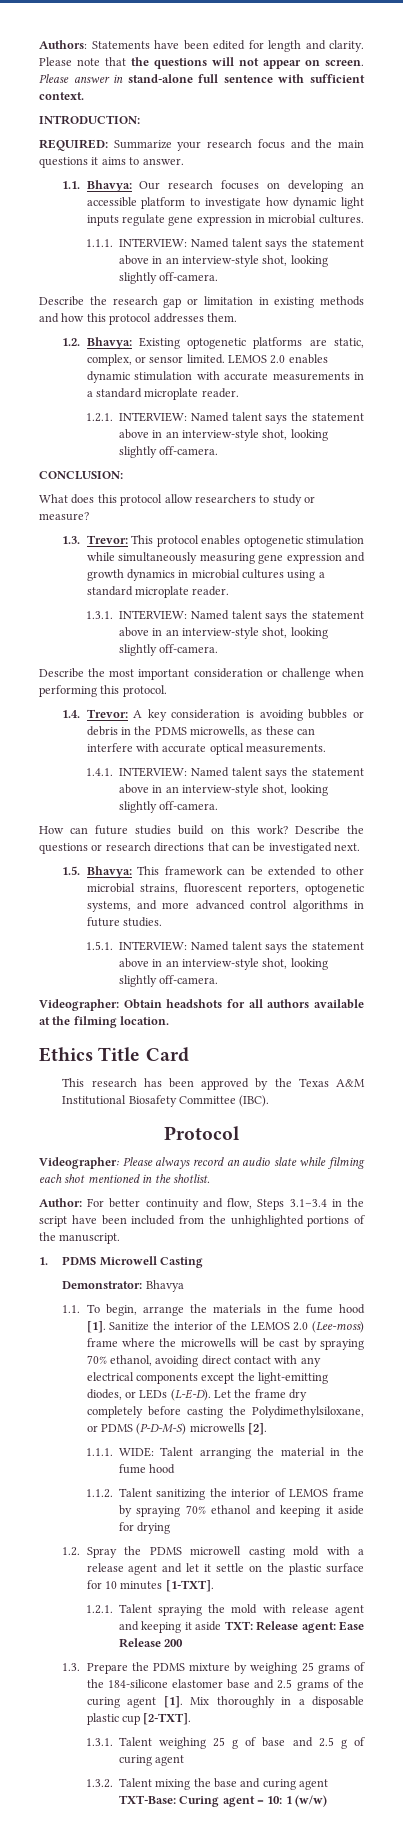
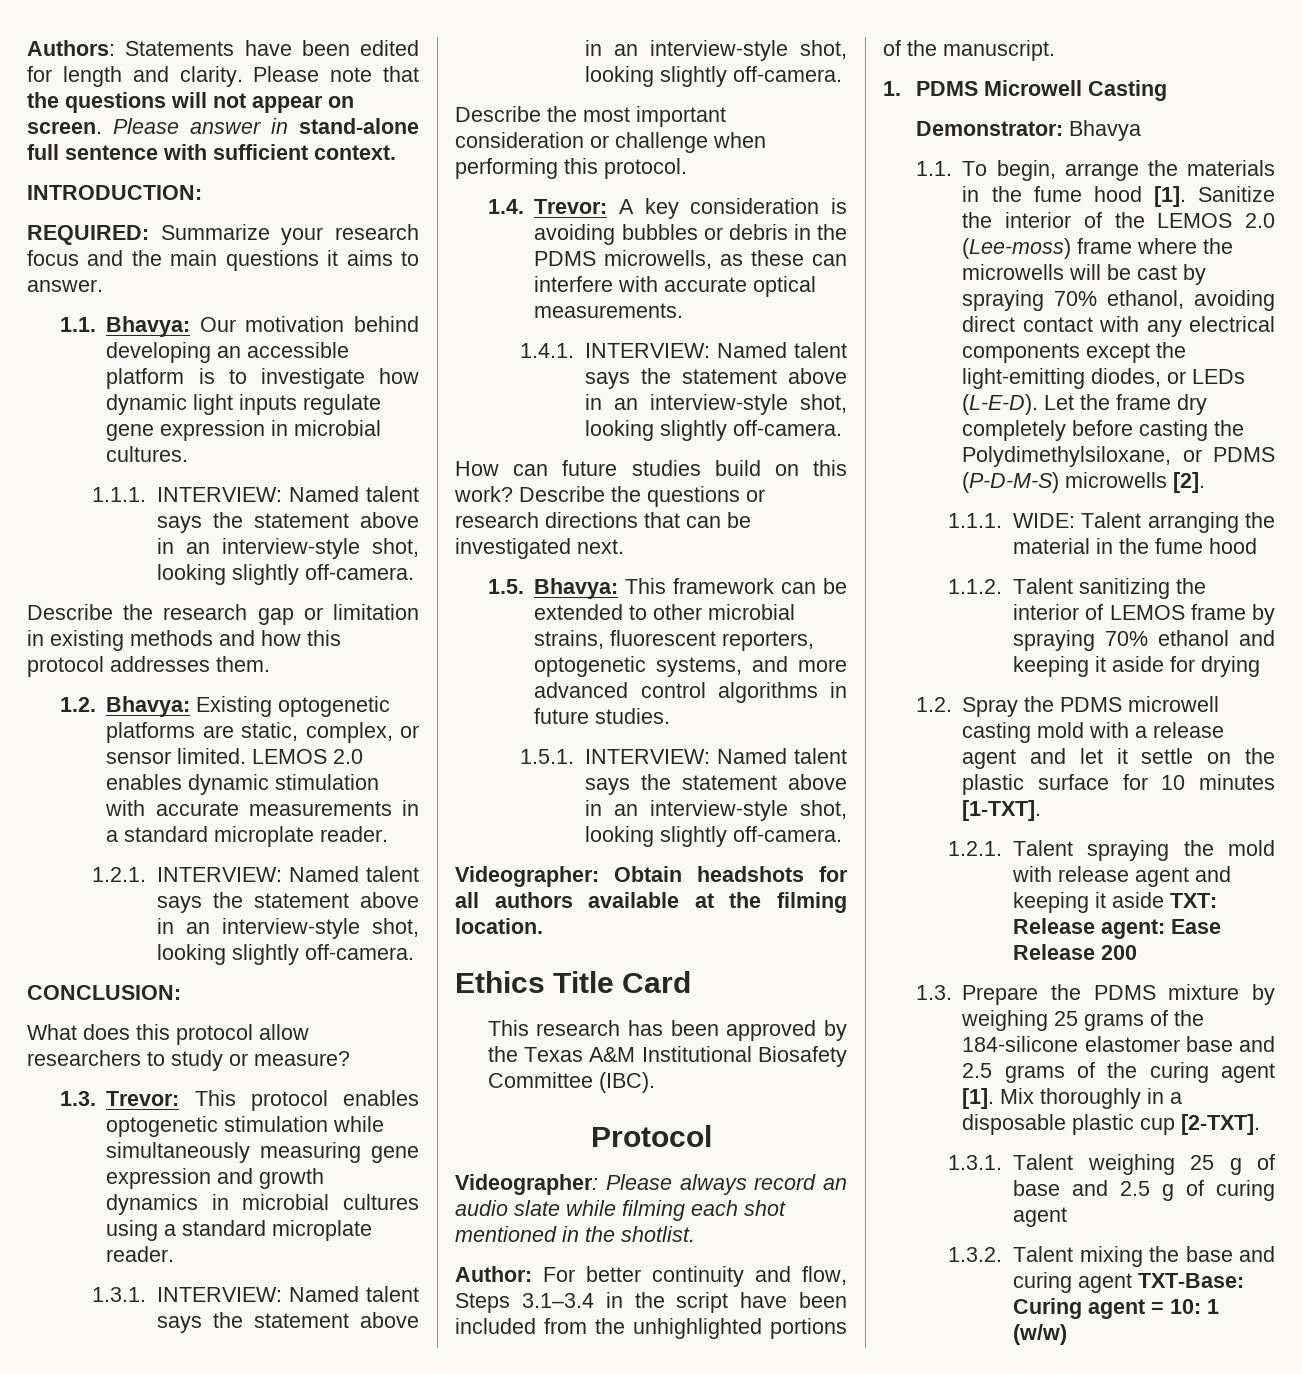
[168,180,281,190] research focuses on -> [245,316,419,332] motivation behind
(186, 203) none -> [198,368,215,384] is

